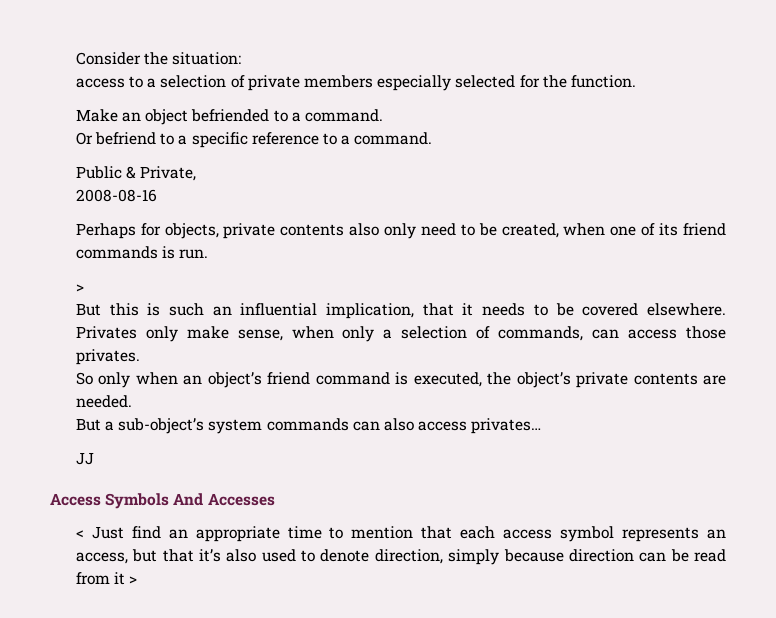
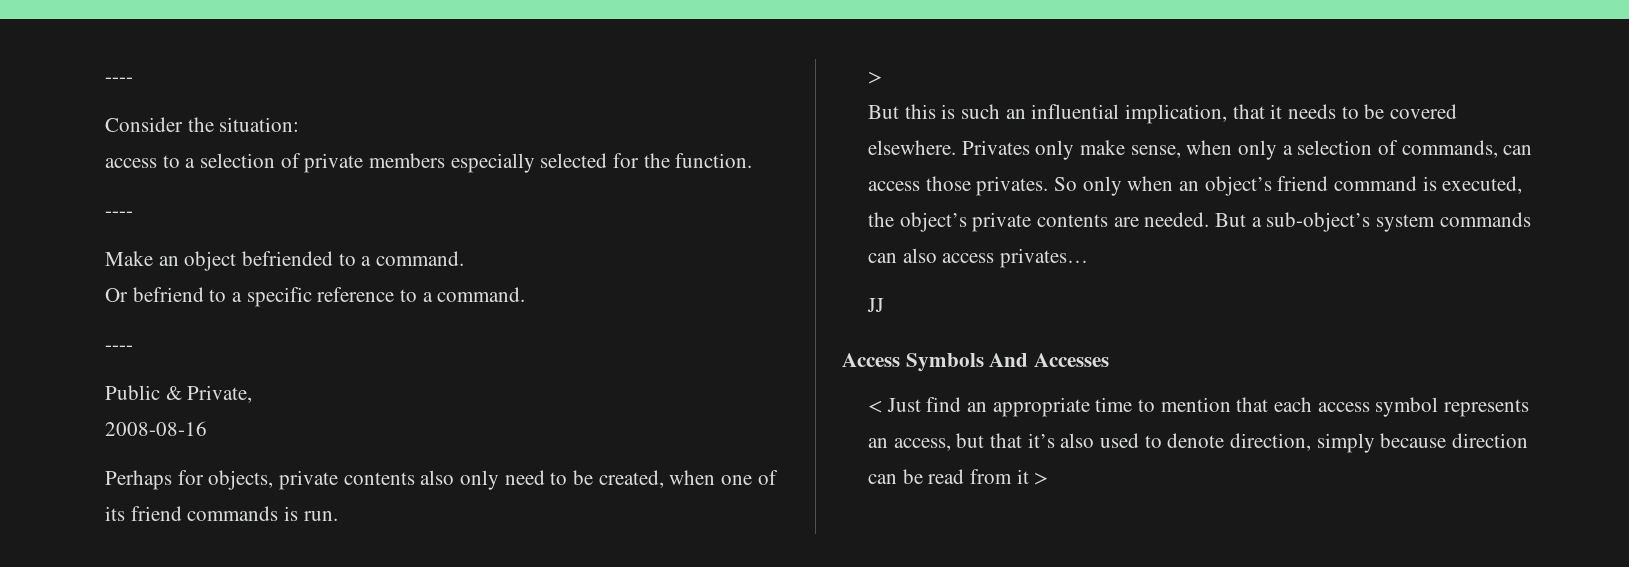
(75, 58) none -> [105,77,134,83] ---- //
(636, 81) none -> [105,211,134,217] // ----
(433, 138) none -> [105,345,134,351] // ----
(140, 357) // -> (1049, 186) none
(132, 401) // -> (1210, 219) none

